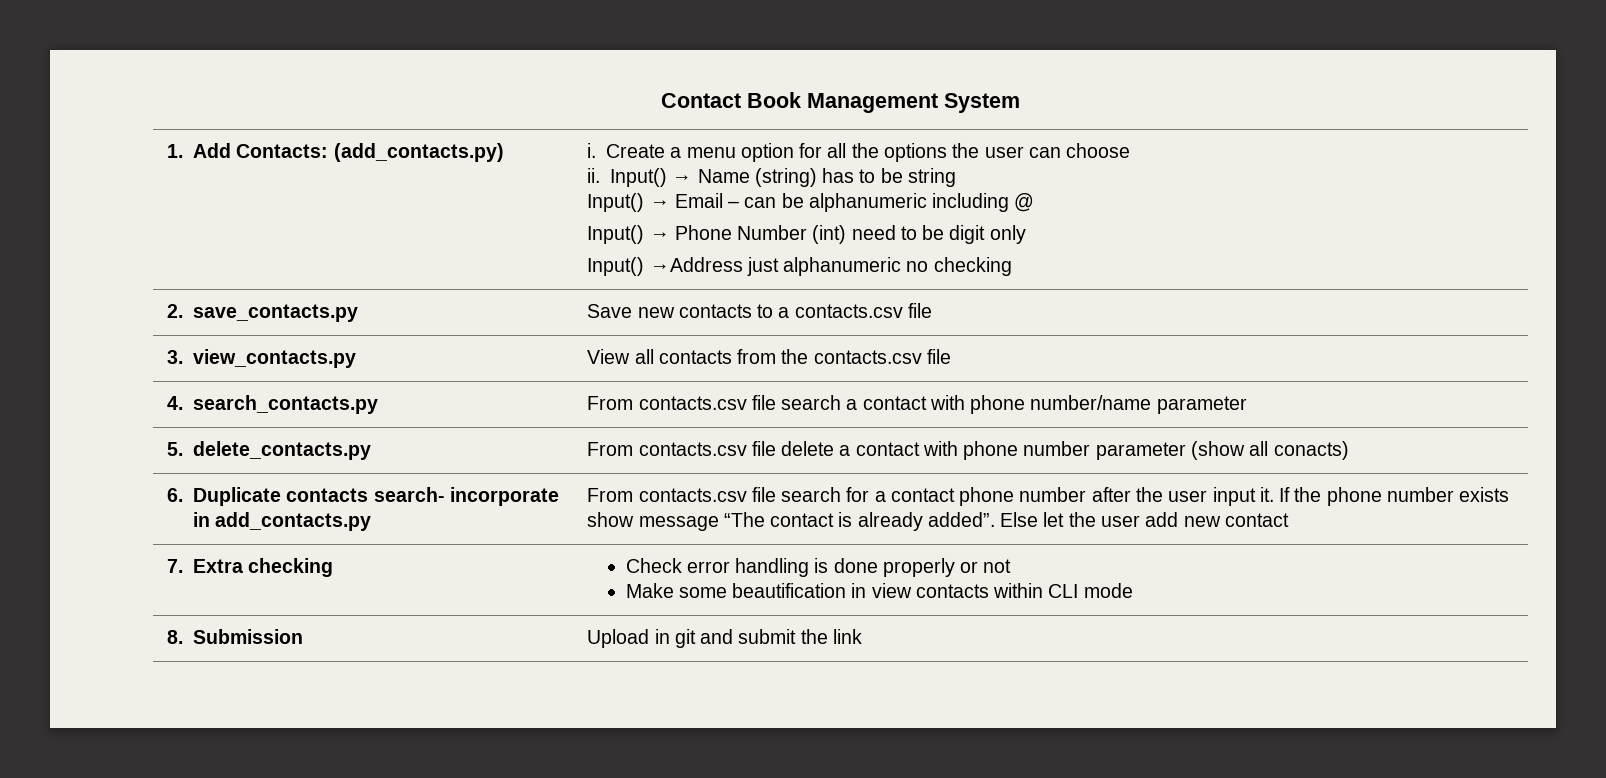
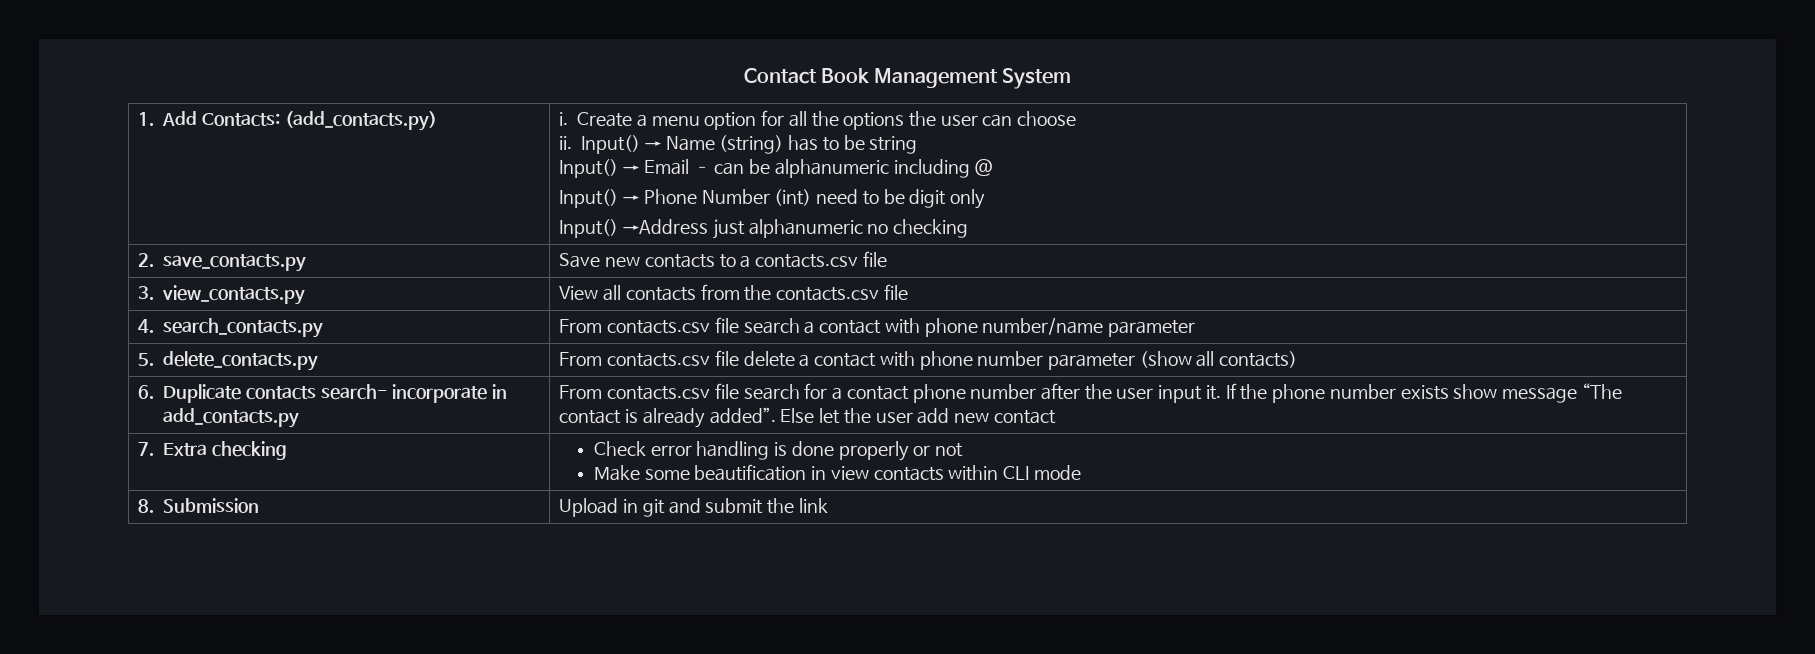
[1273,441,1349,460] conacts) -> [1219,351,1298,368] contacts)

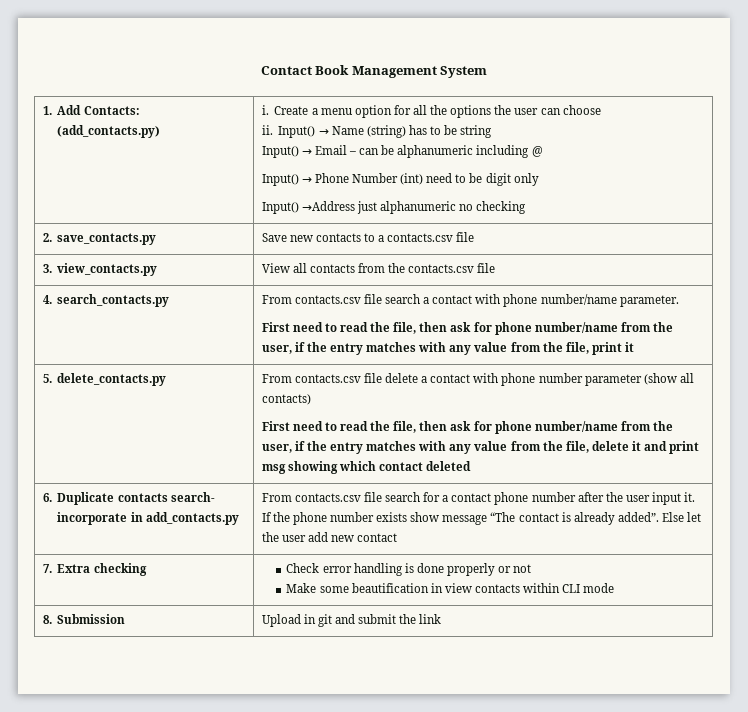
[1107,320,1195,337] parameter -> [619,295,679,307] [261,322,673,335] [261,342,634,355] parameter. // First need to read the file, then ask for phone number/name from the user, if the entry matches with any value from the file, print it
(1298, 359) none -> [261,421,673,434] [261,441,700,454] [261,461,472,474] // First need to read the file, then ask for phone number/name from the user, if the entry matches with any value from the file, delete it and print msg showing which contact deleted

